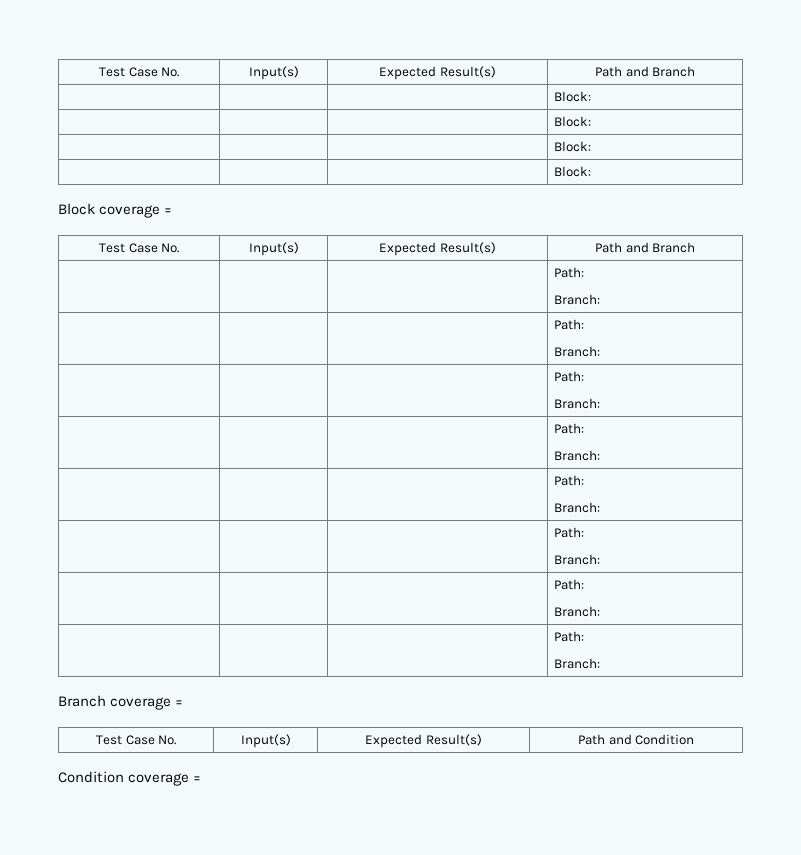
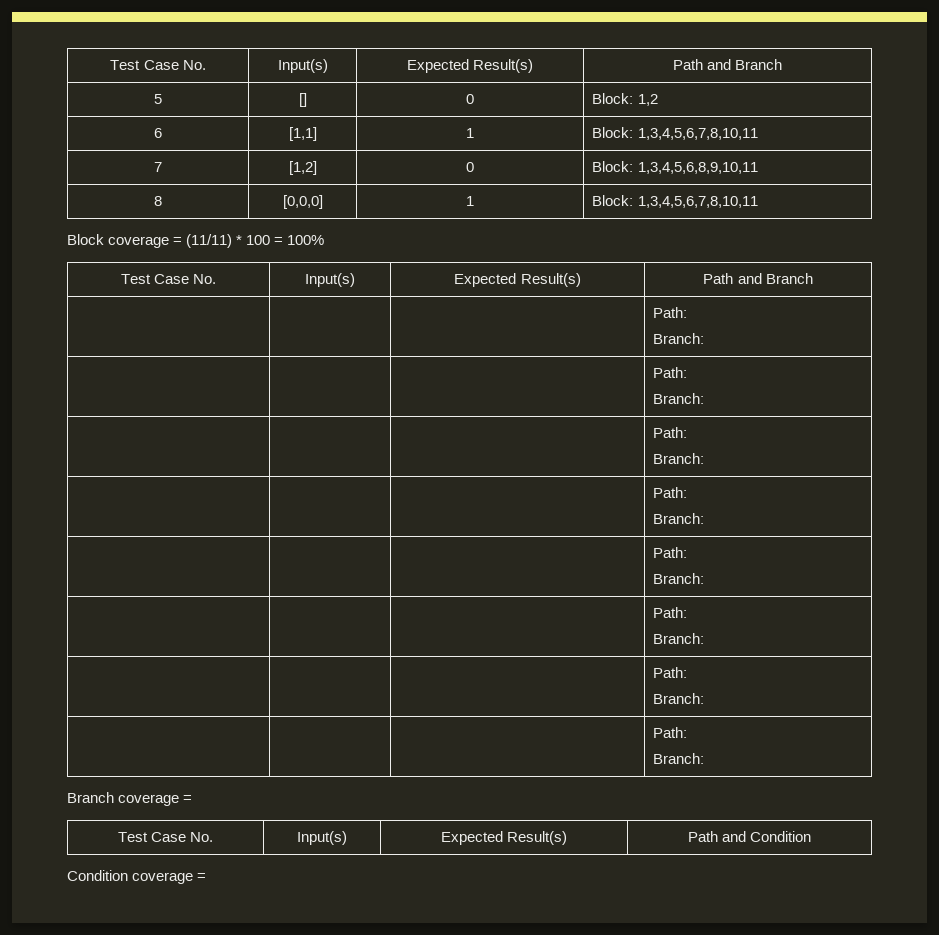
[98,67,180,77] [248,66,299,80] [379,66,496,80] [594,66,696,77] [554,91,592,102] [554,116,592,127] [554,141,592,152] [554,166,592,177] Test Case No. | Input(s) | Expected Result(s) | Path and Branch // | | | Block: // | | | Block: // | | | Block: // | | | Block: -> [110,60,206,70] [277,59,328,73] [406,59,534,73] [672,59,783,70] [154,94,162,104] [298,93,307,107] [466,94,474,104] [592,93,658,106] [154,128,162,138] [288,127,317,141] [466,128,474,138] [592,127,758,140] [154,162,162,172] [288,161,317,175] [466,162,474,172] [592,161,758,174] [154,196,162,206] [282,195,323,209] [466,196,474,206] [592,195,758,208] Test Case No. | Input(s) | Expected Result(s) | Path and Branch // 5 | [] | 0 | Block: 1,2 // 6 | [1,1] | 1 | Block: 1,3,4,5,6,7,8,10,11 // 7 | [1,2] | 0 | Block: 1,3,4,5,6,8,9,10,11 // 8 | [0,0,0] | 1 | Block: 1,3,4,5,6,7,8,10,11
(173, 211) none -> [186,234,325,248] (11/11) * 100 = 100%

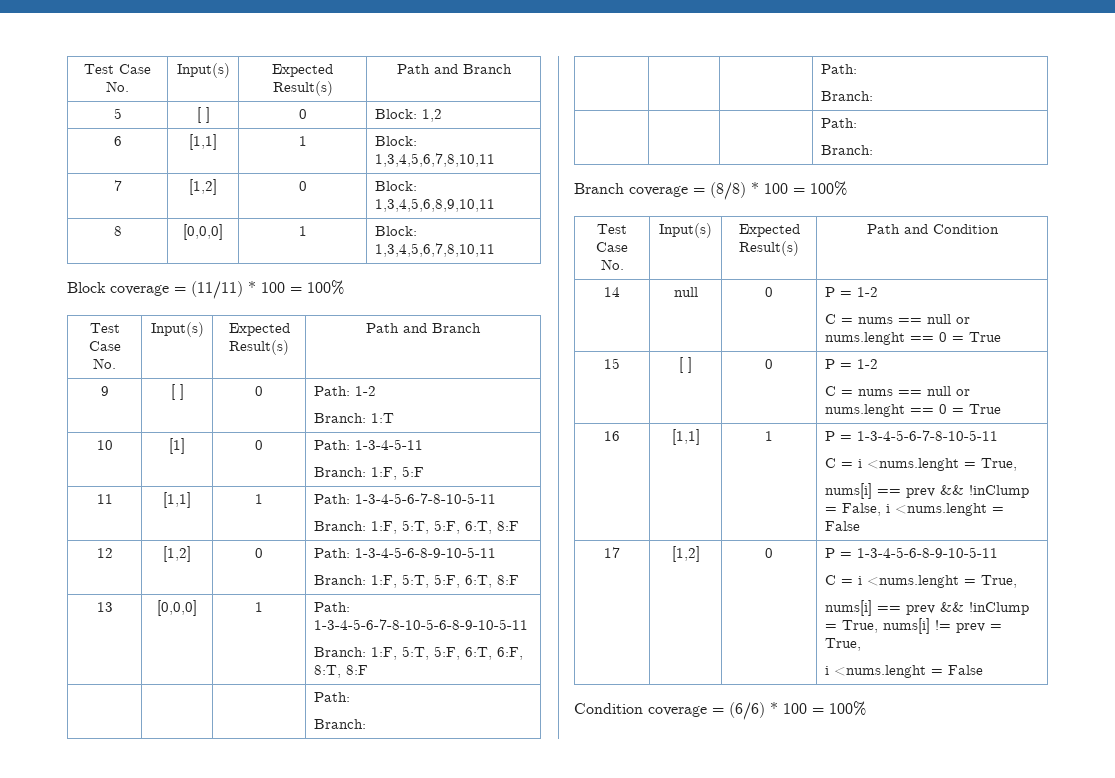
[298,93,307,107] [] -> [196,107,210,123] [ ]
[653,307,688,318] [653,333,705,344] [653,367,688,378] [653,393,705,404] [653,427,688,438] [653,453,705,464] [653,487,688,498] [653,513,705,524] [653,547,688,558] [653,573,705,584] | | | Path: // Branch: // | | | Path: // Branch: // | | | Path: // Branch: // | | | Path: // Branch: // | | | Path: // Branch: -> [100,386,109,396] [170,384,184,400] [255,386,263,396] [313,386,376,396] [313,413,394,423] [96,440,113,450] [169,438,185,454] [255,440,263,450] [313,439,423,450] [313,466,424,480] [96,494,113,504] [163,492,191,508] [255,494,263,504] [313,493,496,504] [313,520,519,534] [96,548,113,558] [163,546,191,562] [255,548,263,558] [313,547,496,558] [313,574,519,588] [96,602,113,612] [157,600,197,616] [255,602,263,612] [313,602,350,612] [313,619,528,630] [313,646,523,660] [313,665,368,678] 9 | [ ] | 0 | Path: 1-2 // Branch: 1:T // 10 | [1] | 0 | Path: 1-3-4-5-11 // Branch: 1:F, 5:F // 11 | [1,1] | 1 | Path: 1-3-4-5-6-7-8-10-5-11 // Branch: 1:F, 5:T, 5:F, 6:T, 8:F // 12 | [1,2] | 0 | Path: 1-3-4-5-6-8-9-10-5-11 // Branch: 1:F, 5:T, 5:F, 6:T, 8:F // 13 | [0,0,0] | 1 | Path: 1-3-4-5-6-7-8-10-5-6-8-9-10-5-11 // Branch: 1:F, 5:T, 5:F, 6:T, 6:F, 8:T, 8:F
(193, 799) none -> [710,181,847,200] (8/8) * 100 = 100%
[67,870,207,884] // Condition coverage = -> [604,287,620,297] [673,287,698,297] [765,287,773,297] [824,287,878,297] [824,314,970,324] [824,332,1001,345] [604,358,620,369] [679,357,692,373] [765,359,773,369] [824,359,878,369] [824,386,970,396] [824,404,1001,417] [604,431,620,441] [671,429,700,445] [765,431,773,441] [824,430,998,441] [824,458,1017,471] [824,483,1029,499] [824,503,1004,516] [824,521,860,531] [604,547,620,558] [671,546,700,562] [765,548,773,558] [824,547,998,558] [824,575,1017,588] [824,600,1029,616] [824,618,1002,634] [824,638,861,651] [824,665,983,678] [574,701,866,720] // 14 | null | 0 | P = 1-2 // C = nums == null or nums.lenght == 0 = True // 15 | [ ] | 0 | P = 1-2 // C = nums == null or nums.lenght == 0 = True // 16 | [1,1] | 1 | P = 1-3-4-5-6-7-8-10-5-11 // C = i <nums.lenght = True, // nums[i] == prev && !inClump = False, i <nums.lenght = False // 17 | [1,2] | 0 | P = 1-3-4-5-6-8-9-10-5-11 // C = i <nums.lenght = True, // nums[i] == prev && !inClump = True, nums[i] != prev = True, // i <nums.lenght = False // Condition coverage = (6/6) * 100 = 100%

